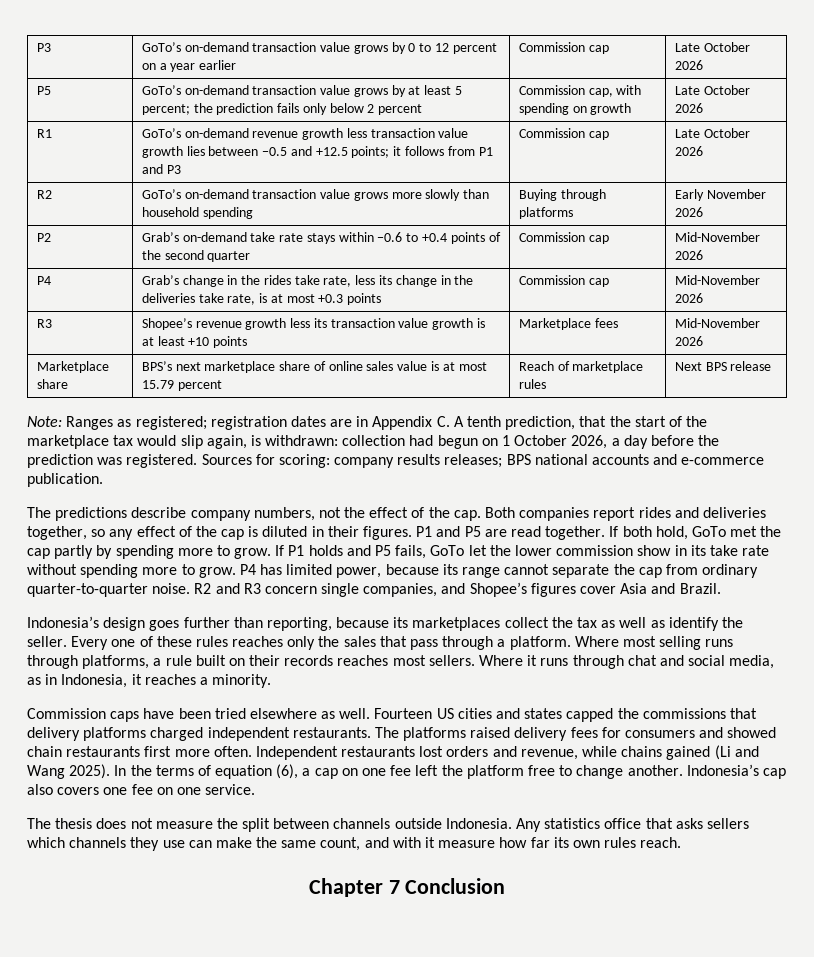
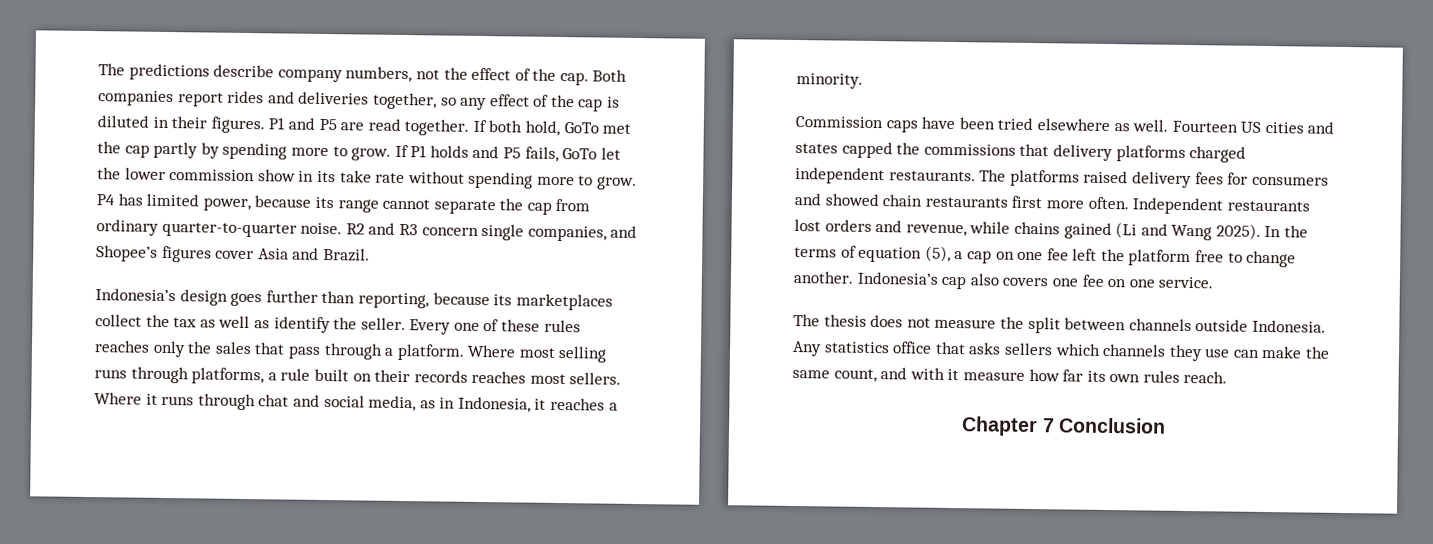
[36,43,51,52] [141,42,497,54] [141,60,237,72] [518,42,609,54] [674,42,750,52] [674,60,703,70] [36,86,51,95] [141,85,462,97] [141,103,423,115] [518,85,642,97] [518,103,632,115] [674,85,750,95] [674,103,703,113] [36,129,52,138] [141,128,469,140] [141,146,493,158] [141,164,181,174] [518,128,609,140] [674,128,750,138] [674,146,703,156] [36,190,52,199] [141,189,490,201] [141,207,253,219] [518,189,606,201] [518,207,573,219] [674,189,766,201] [674,207,703,217] [36,233,51,242] [141,232,501,244] [141,250,251,262] [518,232,609,244] [674,232,760,242] [674,250,703,260] [36,276,51,285] [141,275,474,287] [141,293,382,305] [518,275,609,287] [674,275,760,285] [674,293,703,303] [36,319,52,328] [141,318,485,330] [141,336,248,348] [518,318,618,330] [674,318,760,328] [674,336,703,346] [36,361,109,373] [36,379,68,389] [141,361,487,373] [141,380,222,391] [518,361,644,373] [518,379,546,389] [674,361,772,371] [27,416,708,430] [27,435,720,449] [27,454,765,468] [27,473,103,487] P3 | GoTo’s on-demand transaction value grows by 0 to 12 percent on a year earlier | Commission cap | Late October 2026 // P5 | GoTo’s on-demand transaction value grows by at least 5 percent; the prediction fails only below 2 percent | Commission cap, with spending on growth | Late October 2026 // R1 | GoTo’s on-demand revenue growth less transaction value growth lies between −0.5 and +12.5 points; it follows from P1 and P3 | Commission cap | Late October 2026 // R2 | GoTo’s on-demand transaction value grows more slowly than household spending | Buying through platforms | Early November 2026 // P2 | Grab’s on-demand take rate stays within −0.6 to +0.4 points of the second quarter | Commission cap | Mid-November 2026 // P4 | Grab’s change in the rides take rate, less its change in the deliveries take rate, is at most +0.3 points | Commission cap | Mid-November 2026 // R3 | Shopee’s revenue growth less its transaction value growth is at least +10 points | Marketplace fees | Mid-November 2026 // Marketplace share | BPS’s next marketplace share of online sales value is at most 15.79 percent | Reach of marketplace rules | Next BPS release // Note: Ranges as registered; registration dates are in Appendix C. A tenth prediction, that the start of the marketplace tax would slip again, is withdrawn: collection had begun on 1 October 2026, a day before the prediction was registered. Sources for scoring: company results releases; BPS national accounts and e-commerce publication. // -> (98, 69) none
[276,764,299,779] (6), -> [924,245,951,262] (5),

